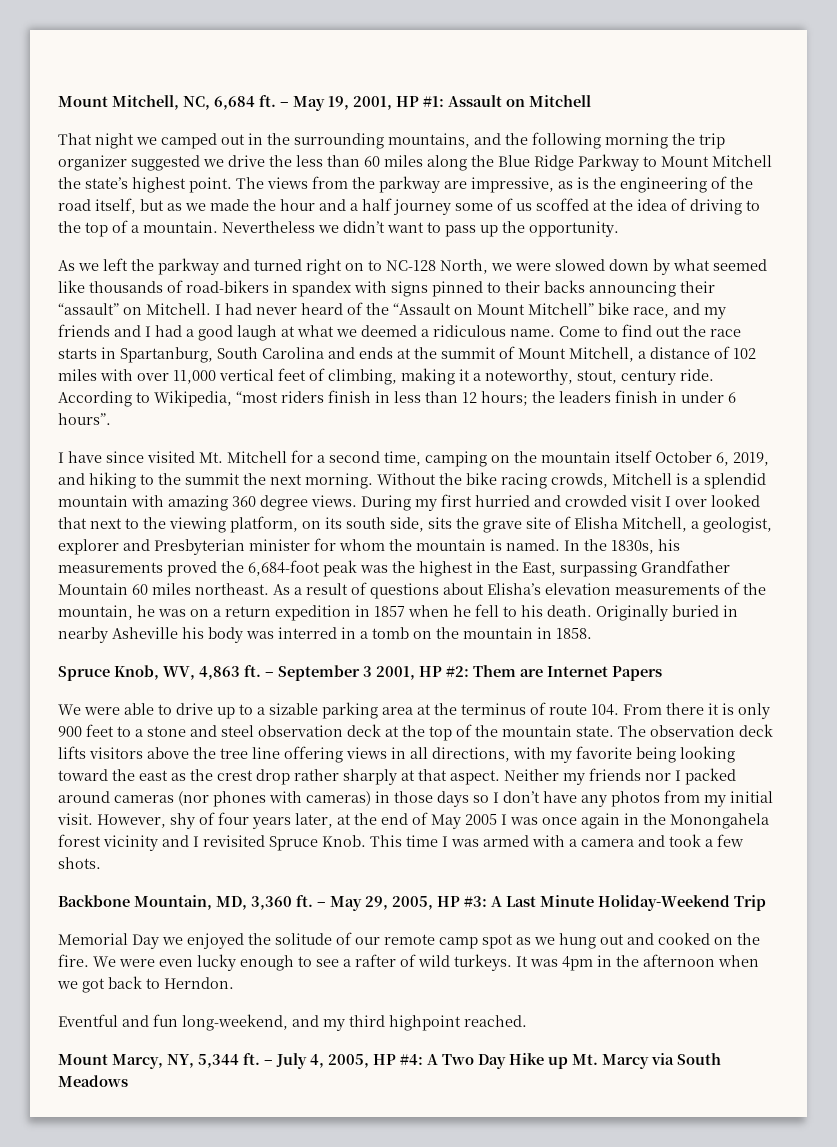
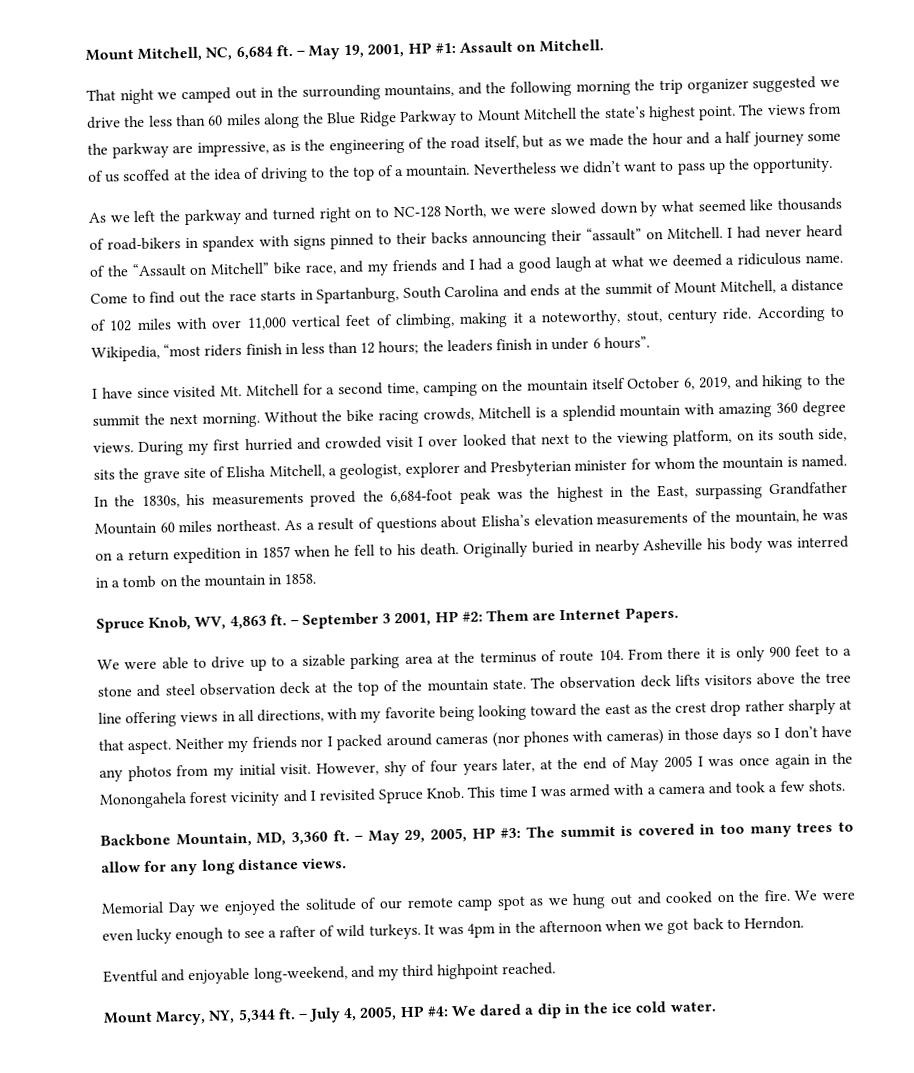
[529,95,591,107] Mitchell -> [539,39,605,53] Mitchell.
[477,304,525,315] Mount -> (209, 270) none
[612,666,662,681] Papers -> [624,606,679,623] Papers.
[491,895,766,911] A Last Minute Holiday-Weekend Trip -> [525,821,855,838] [101,858,347,876] The summit is covered in too many trees to allow for any long distance views.
[153,1014,178,1027] fun -> [188,967,251,985] enjoyable
[427,1053,721,1069] [58,1075,128,1087] A Two Day Hike up Mt. Marcy via South Meadows -> [451,1001,716,1019] We dared a dip in the ice cold water.

